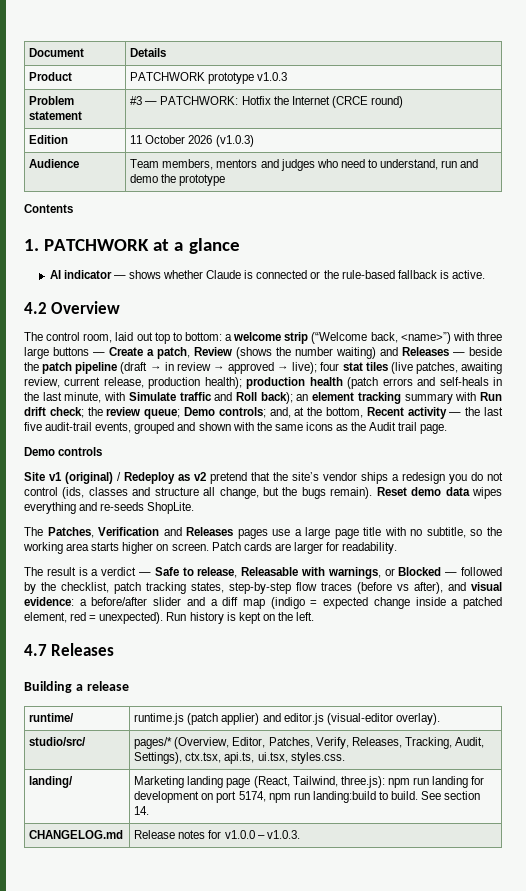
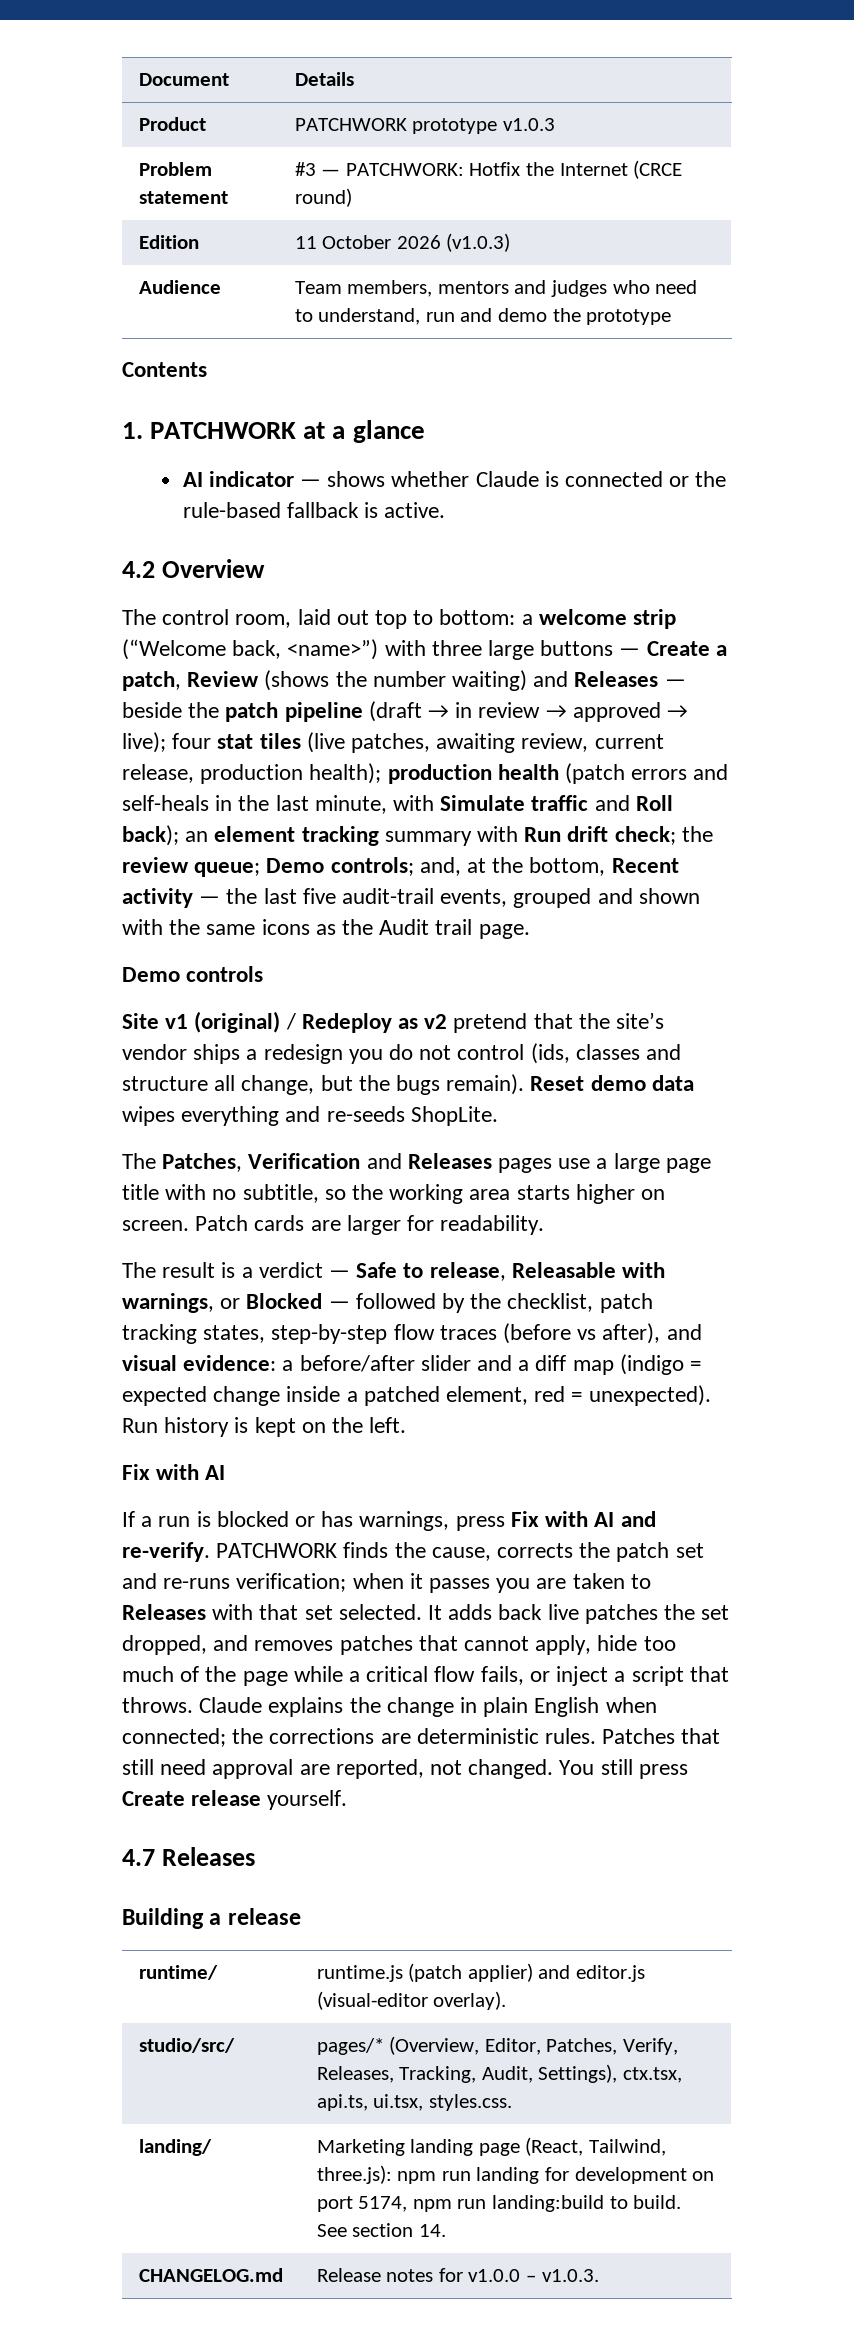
(315, 616) none -> [122,1464,226,1480] [122,1511,656,1531] [122,1542,704,1562] [122,1573,651,1593] [122,1604,730,1624] [122,1635,676,1655] [122,1666,729,1686] [122,1697,657,1717] [122,1728,721,1747] [122,1759,688,1779] [122,1790,348,1810] // Fix with AI // If a run is blocked or has warnings, press Fix with AI and re-verify. PATCHWORK finds the cause, corrects the patch set and re-runs verification; when it passes you are taken to Releases with that set selected. It adds back live patches the set dropped, and removes patches that cannot apply, hide too much of the page while a critical flow fails, or inject a script that throws. Claude explains the change in plain English when connected; the corrections are deterministic rules. Patches that still need approval are reported, not changed. You still press Create release yourself.

